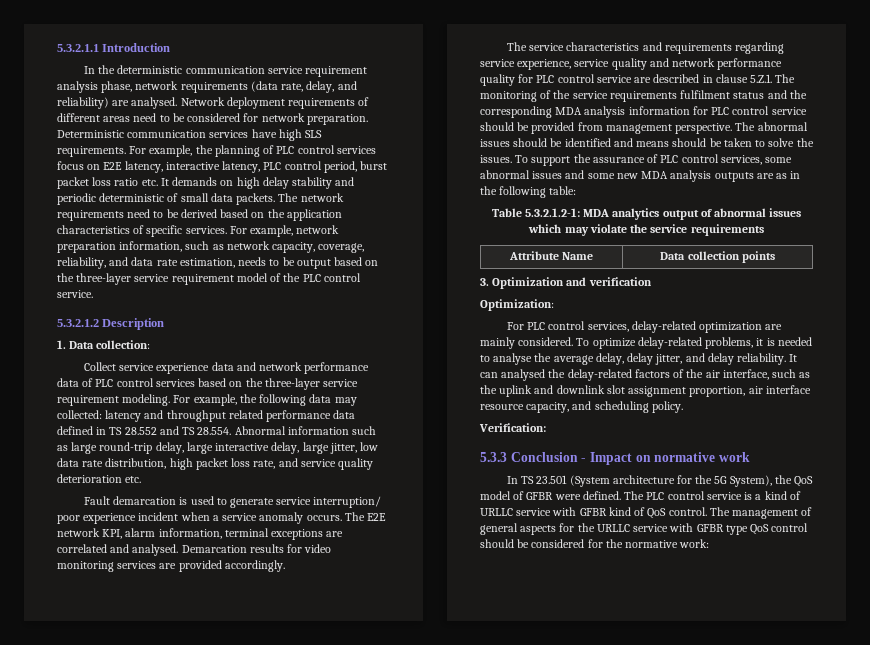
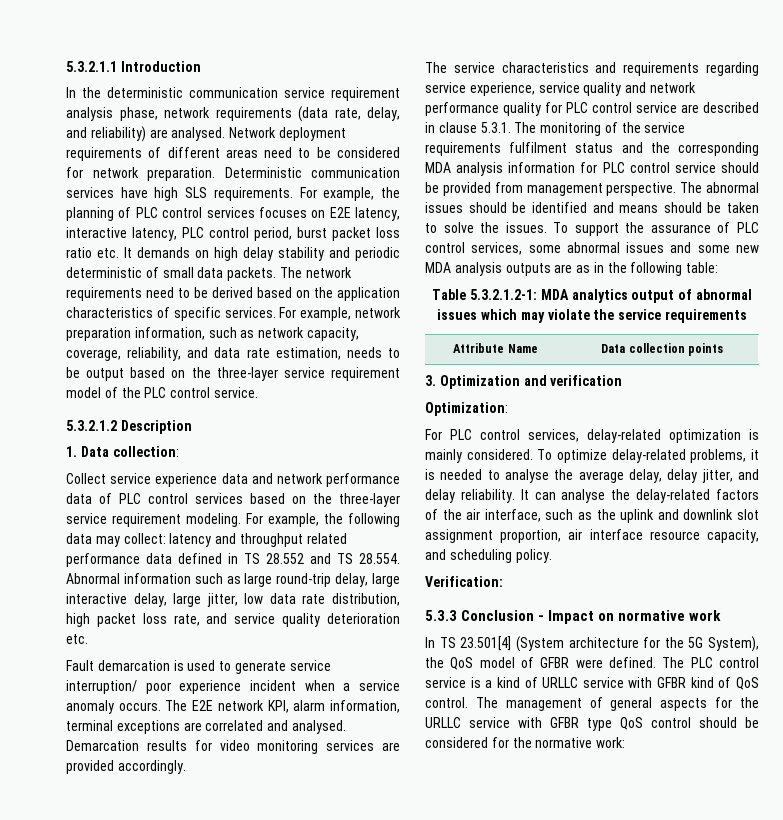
[57,161,84,170] focus -> [258,207,307,218] focuses
[57,410,102,419] collected: -> [123,533,166,544] collect:
[750,74,773,83] 5.Z.1. -> [480,122,511,133] 5.3.1.
[765,324,783,330] are -> [749,429,759,440] is
[501,369,546,381] analysed -> [561,489,606,503] analyse
[536,475,568,484] 23.501 -> [460,636,512,651] 23.501[4]

